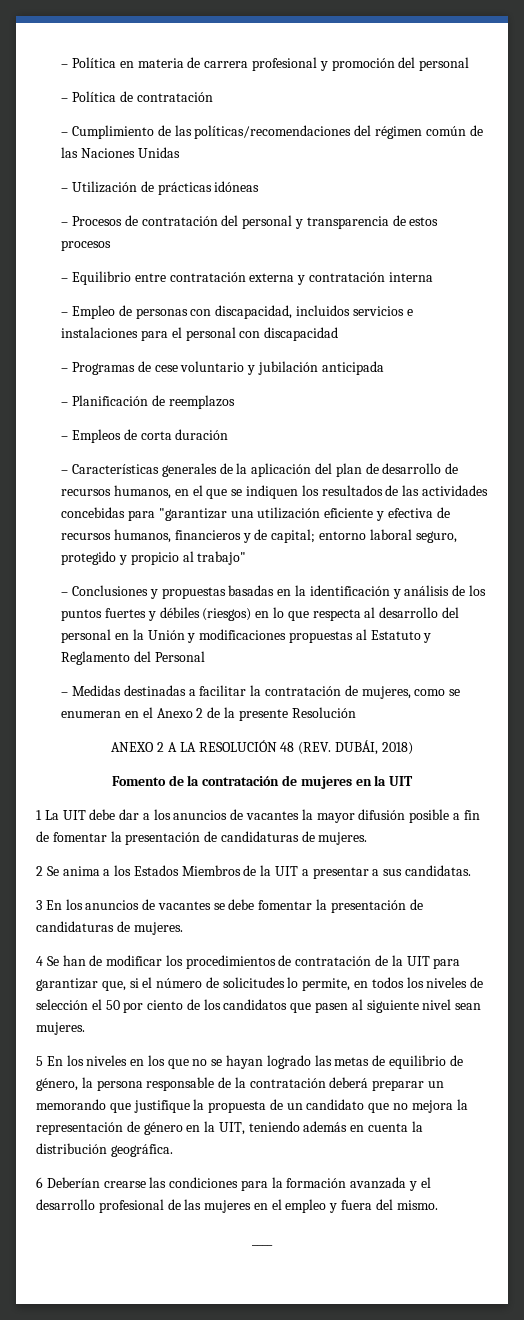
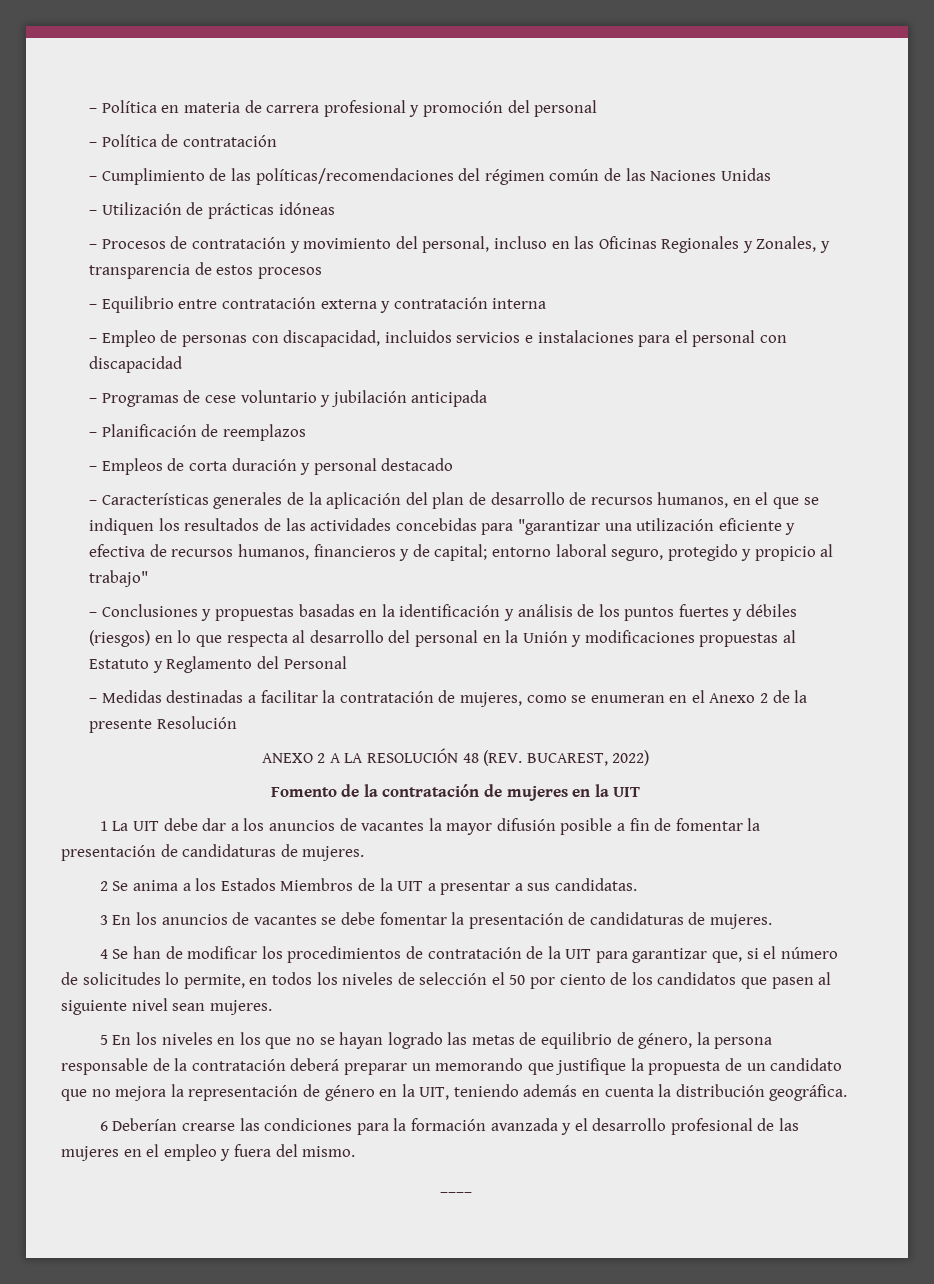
[221,215,293,229] del personal -> [289,236,817,253] y movimiento del personal, incluso en las Oficinas Regionales y Zonales,
(229, 434) none -> [300,458,454,475] y personal destacado
[334,740,413,755] DUBÁI, 2018) -> [526,750,650,766] BUCAREST, 2022)

